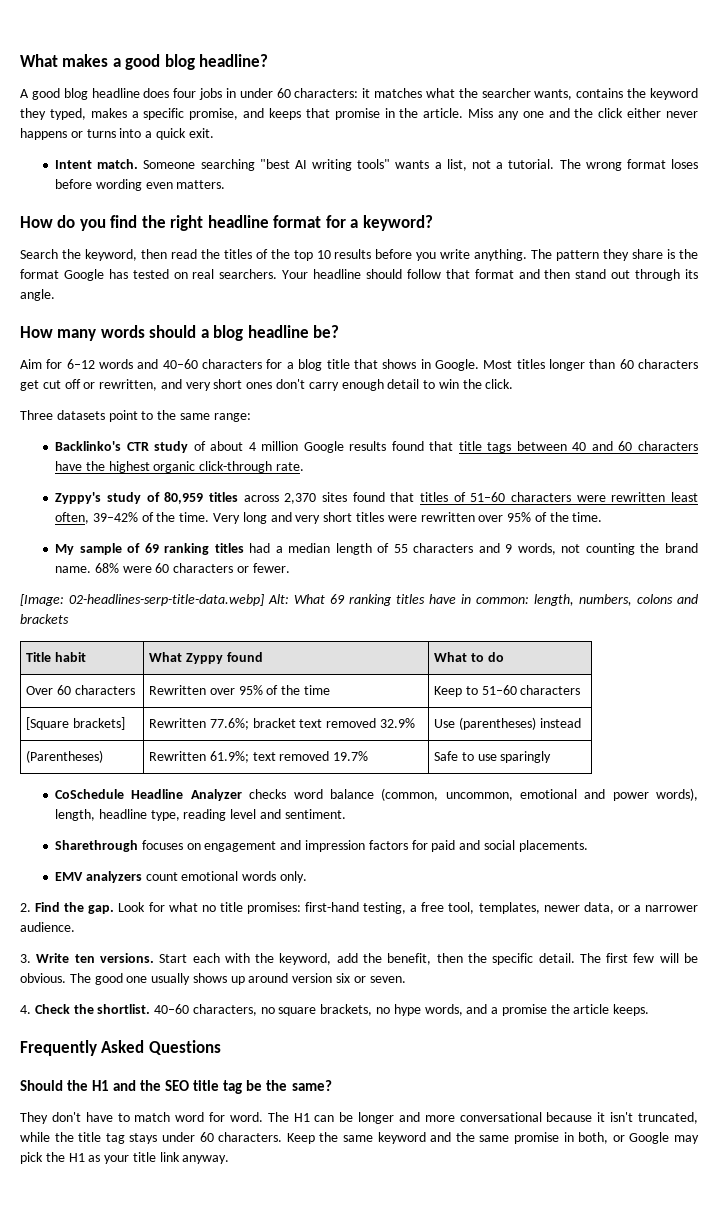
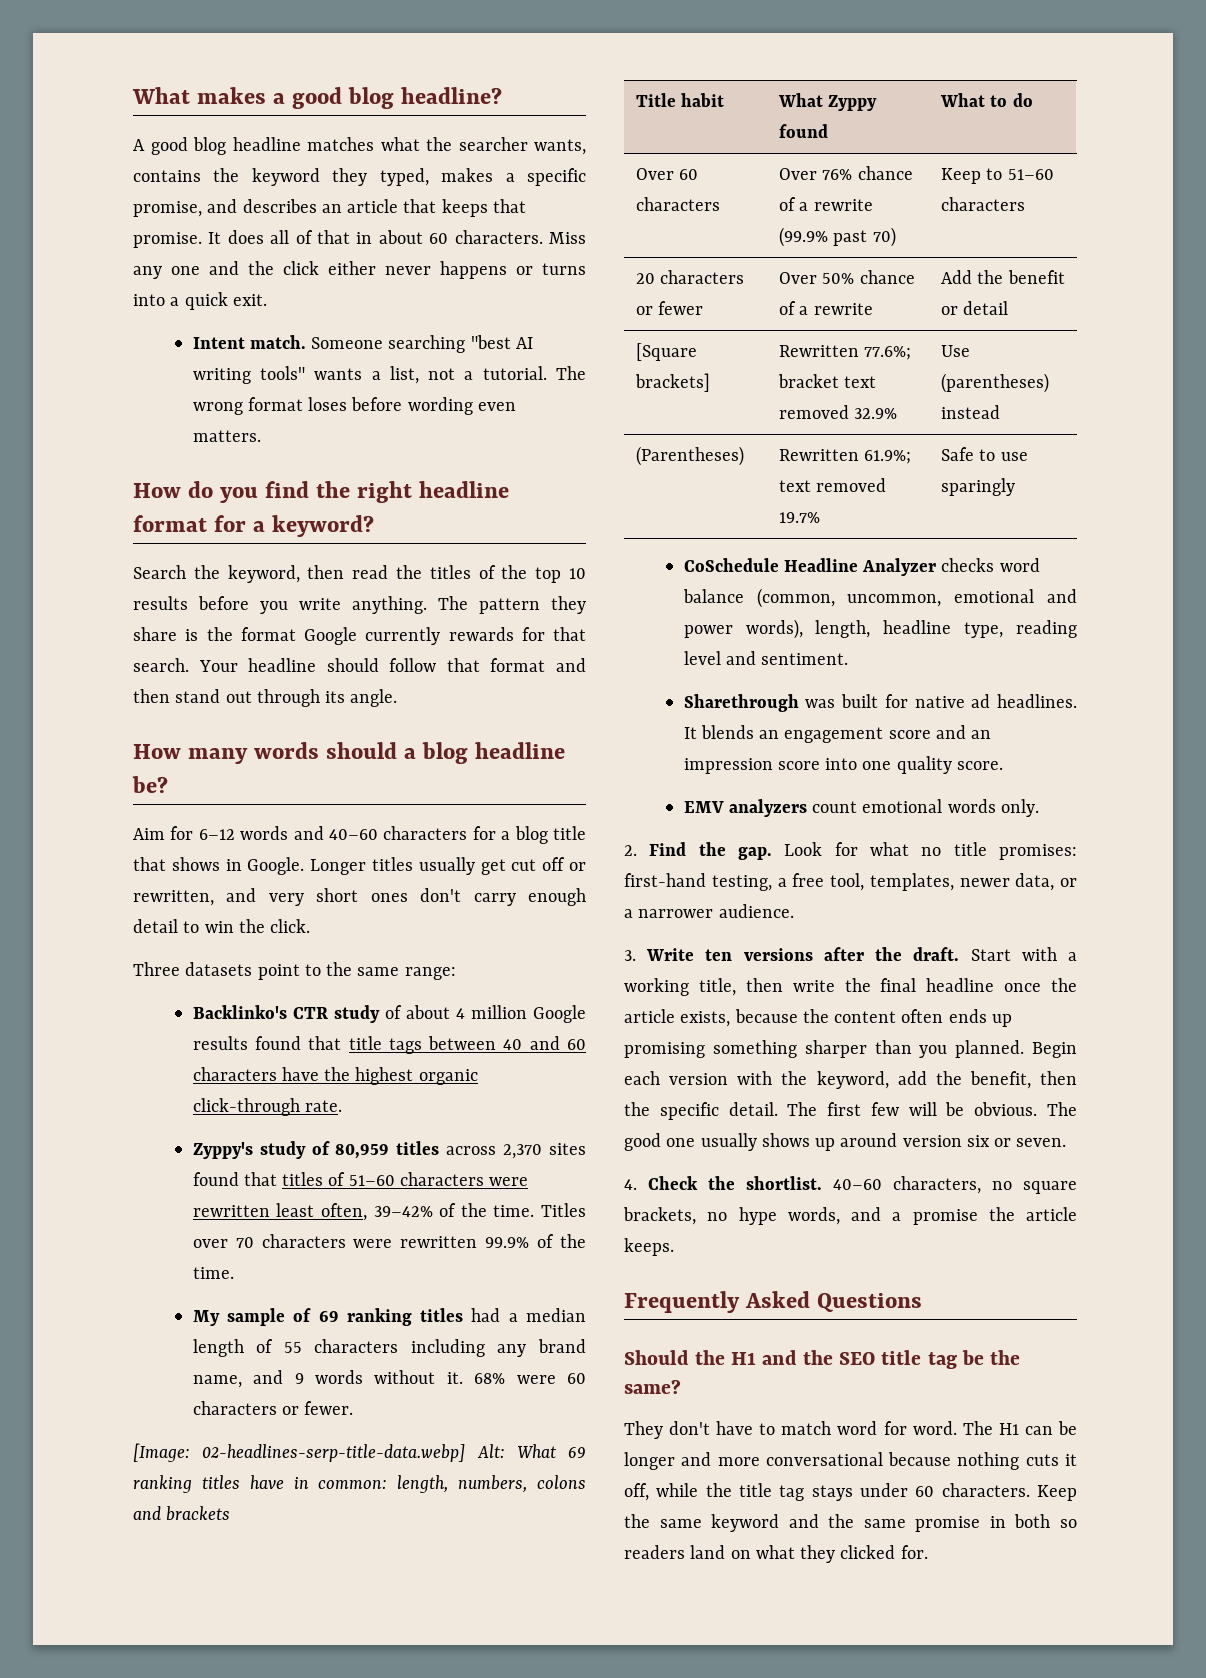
[143,88,371,100] does four jobs in under 60 characters: it -> (301, 144) none
[268,108,464,120] keeps that promise in the article. -> [242,199,526,217] [133,230,543,248] describes an article that keeps that promise. It does all of that in about 60 characters.
[108,269,278,279] has tested on real searchers. -> [365,627,586,645] [133,658,189,672] currently rewards for that search.
[483,359,699,371] Most titles longer than 60 characters -> [310,857,475,875] Longer titles usually
[213,512,532,524] Very long and very short titles were rewritten over 95% -> [541,1203,586,1217] [192,1234,530,1248] Titles over 70 characters were rewritten 99.9%
[478,543,699,555] [55,566,92,573] and 9 words, not counting the brand name. -> [410,1339,586,1357] [192,1370,463,1388] including any brand name, and 9 words without it.
[149,685,330,695] [434,685,581,697] Rewritten over 95% of the time | Keep to 51–60 characters -> [779,166,913,180] [779,197,873,211] [779,227,896,247] [941,168,1054,184] [941,197,1026,211] [636,270,745,284] [636,301,704,315] [779,270,915,284] [779,301,873,315] [941,270,1065,284] [941,301,1009,315] Over 76% chance of a rewrite (99.9% past 70) | Keep to 51–60 characters // 20 characters or fewer | Over 50% chance of a rewrite | Add the benefit or detail
[141,840,588,852] focuses on engagement and impression factors for paid and social placements. -> [805,694,1077,708] [683,725,992,743] [683,756,1004,774] was built for native ad headlines. It blends an engagement score and an impression score into one quality score.
[99,953,220,963] versions. Start each -> [743,947,1077,961] [624,978,1077,996] [624,1009,1012,1027] [624,1040,1077,1058] [624,1071,729,1085] versions after the draft. Start with a working title, then write the final headline once the article exists, because the content often ends up promising something sharper than you planned. Begin each version
[597,1112,699,1124] it isn't truncated, -> [957,1452,1077,1470] [624,1483,649,1501] nothing cuts it off,
[578,1132,700,1144] [20,1152,230,1164] both, or Google may pick the H1 as your title link anyway. -> [1014,1514,1077,1528] [624,1545,928,1563] both so readers land on what they clicked for.

